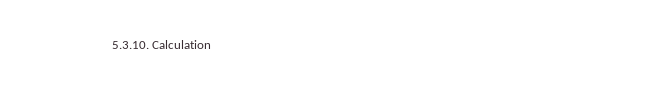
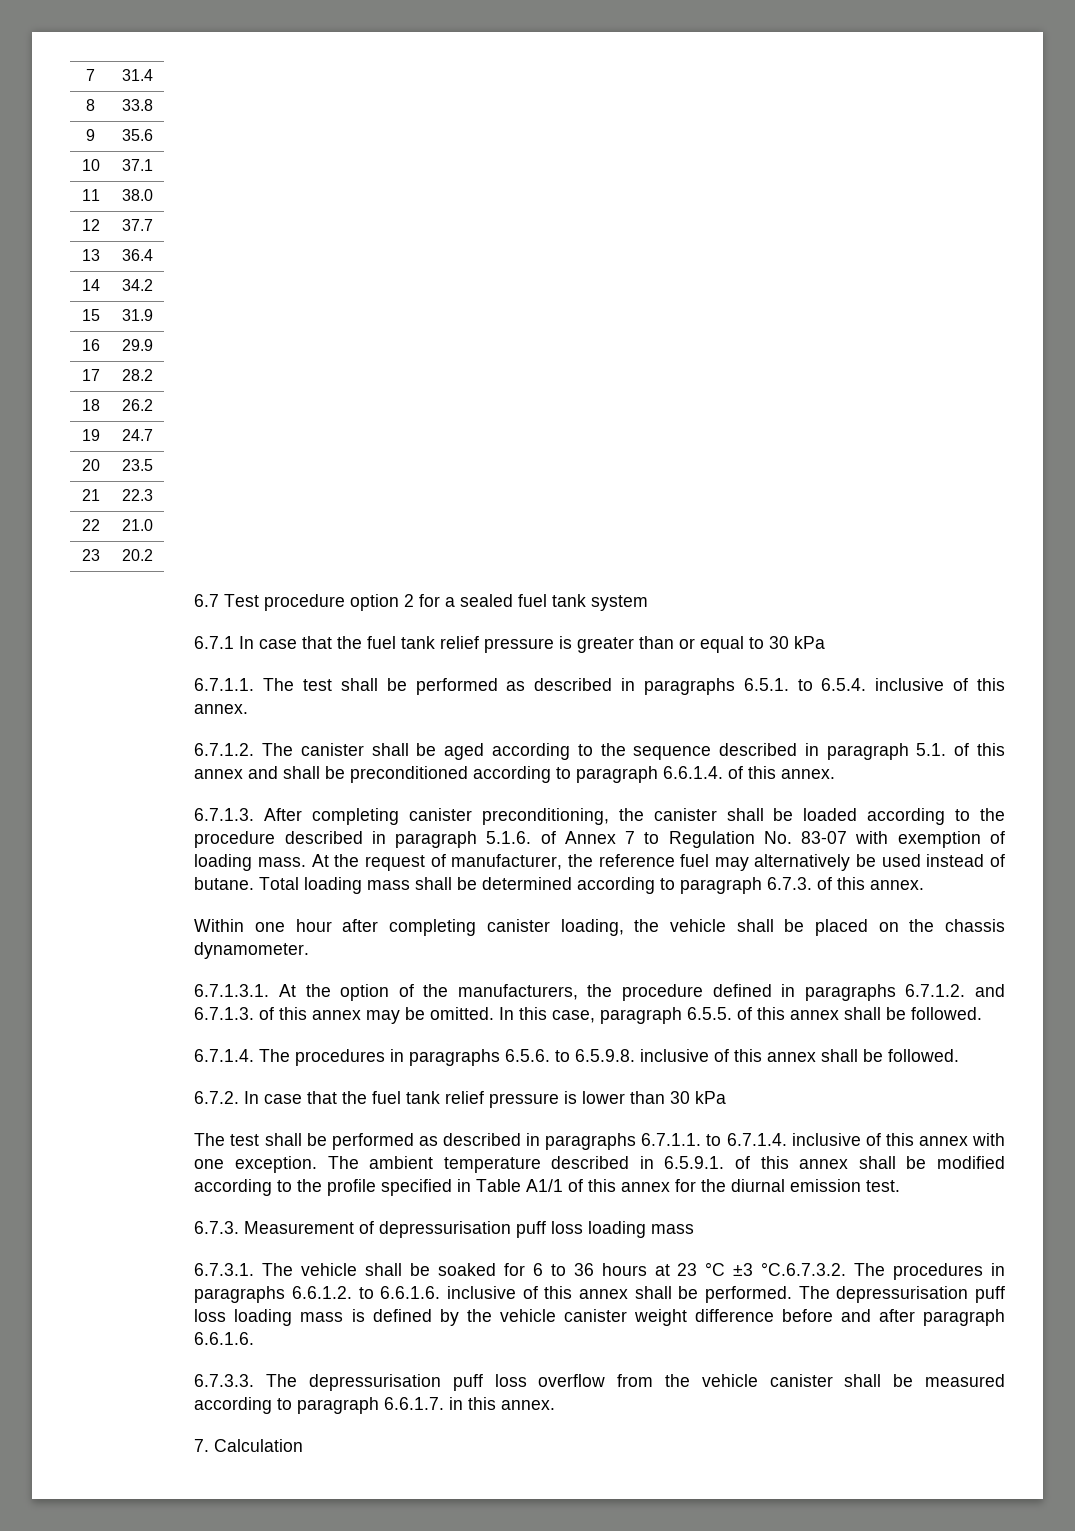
[111,41,149,49] 5.3.10. -> [86,69,95,81] [121,69,153,81] [86,99,95,111] [121,99,153,111] [86,129,95,141] [121,129,153,141] [81,159,100,171] [121,159,153,171] [81,189,100,201] [121,189,153,201] [81,219,100,231] [121,219,153,231] [81,249,100,261] [121,249,153,261] [81,279,100,291] [121,279,153,291] [81,309,100,321] [121,309,153,321] [81,339,100,351] [121,339,153,351] [81,369,100,381] [121,369,153,381] [81,399,100,411] [121,399,153,411] [81,429,100,441] [121,429,153,441] [81,459,100,471] [121,459,153,471] [81,489,100,501] [121,489,153,501] [81,519,100,531] [121,519,153,531] [81,549,100,561] [121,549,153,561] [194,594,649,611] [194,636,826,653] [194,678,1005,695] [194,704,249,714] [194,743,1005,760] [194,766,836,783] [194,808,1006,825] [194,831,1005,848] [194,854,1006,871] [194,877,925,894] [194,919,1005,936] [194,942,310,959] [194,984,1006,1001] [194,1007,983,1024] [194,1049,960,1066] [194,1091,727,1108] [194,1133,1005,1150] [194,1156,1006,1173] [194,1179,901,1196] [194,1221,695,1238] [194,1262,1006,1280] [194,1286,1005,1303] [194,1309,1005,1326] [194,1332,255,1345] [194,1374,1005,1391] [194,1397,556,1414] [194,1439,210,1452] 7 | 31.4 // 8 | 33.8 // 9 | 35.6 // 10 | 37.1 // 11 | 38.0 // 12 | 37.7 // 13 | 36.4 // 14 | 34.2 // 15 | 31.9 // 16 | 29.9 // 17 | 28.2 // 18 | 26.2 // 19 | 24.7 // 20 | 23.5 // 21 | 22.3 // 22 | 21.0 // 23 | 20.2 // 6.7 Test procedure option 2 for a sealed fuel tank system // 6.7.1 In case that the fuel tank relief pressure is greater than or equal to 30 kPa // 6.7.1.1. The test shall be performed as described in paragraphs 6.5.1. to 6.5.4. inclusive of this annex. // 6.7.1.2. The canister shall be aged according to the sequence described in paragraph 5.1. of this annex and shall be preconditioned according to paragraph 6.6.1.4. of this annex. // 6.7.1.3. After completing canister preconditioning, the canister shall be loaded according to the procedure described in paragraph 5.1.6. of Annex 7 to Regulation No. 83-07 with exemption of loading mass. At the request of manufacturer, the reference fuel may alternatively be used instead of butane. Total loading mass shall be determined according to paragraph 6.7.3. of this annex. // Within one hour after completing canister loading, the vehicle shall be placed on the chassis dynamometer. // 6.7.1.3.1. At the option of the manufacturers, the procedure defined in paragraphs 6.7.1.2. and 6.7.1.3. of this annex may be omitted. In this case, paragraph 6.5.5. of this annex shall be followed. // 6.7.1.4. The procedures in paragraphs 6.5.6. to 6.5.9.8. inclusive of this annex shall be followed. // 6.7.2. In case that the fuel tank relief pressure is lower than 30 kPa // The test shall be performed as described in paragraphs 6.7.1.1. to 6.7.1.4. inclusive of this annex with one exception. The ambient temperature described in 6.5.9.1. of this annex shall be modified according to the profile specified in Table A1/1 of this annex for the diurnal emission test. // 6.7.3. Measurement of depressurisation puff loss loading mass // 6.7.3.1. The vehicle shall be soaked for 6 to 36 hours at 23 °C ±3 °C.6.7.3.2. The procedures in paragraphs 6.6.1.2. to 6.6.1.6. inclusive of this annex shall be performed. The depressurisation puff loss loading mass is defined by the vehicle canister weight difference before and after paragraph 6.6.1.6. // 6.7.3.3. The depressurisation puff loss overflow from the vehicle canister shall be measured according to paragraph 6.6.1.7. in this annex. // 7.

